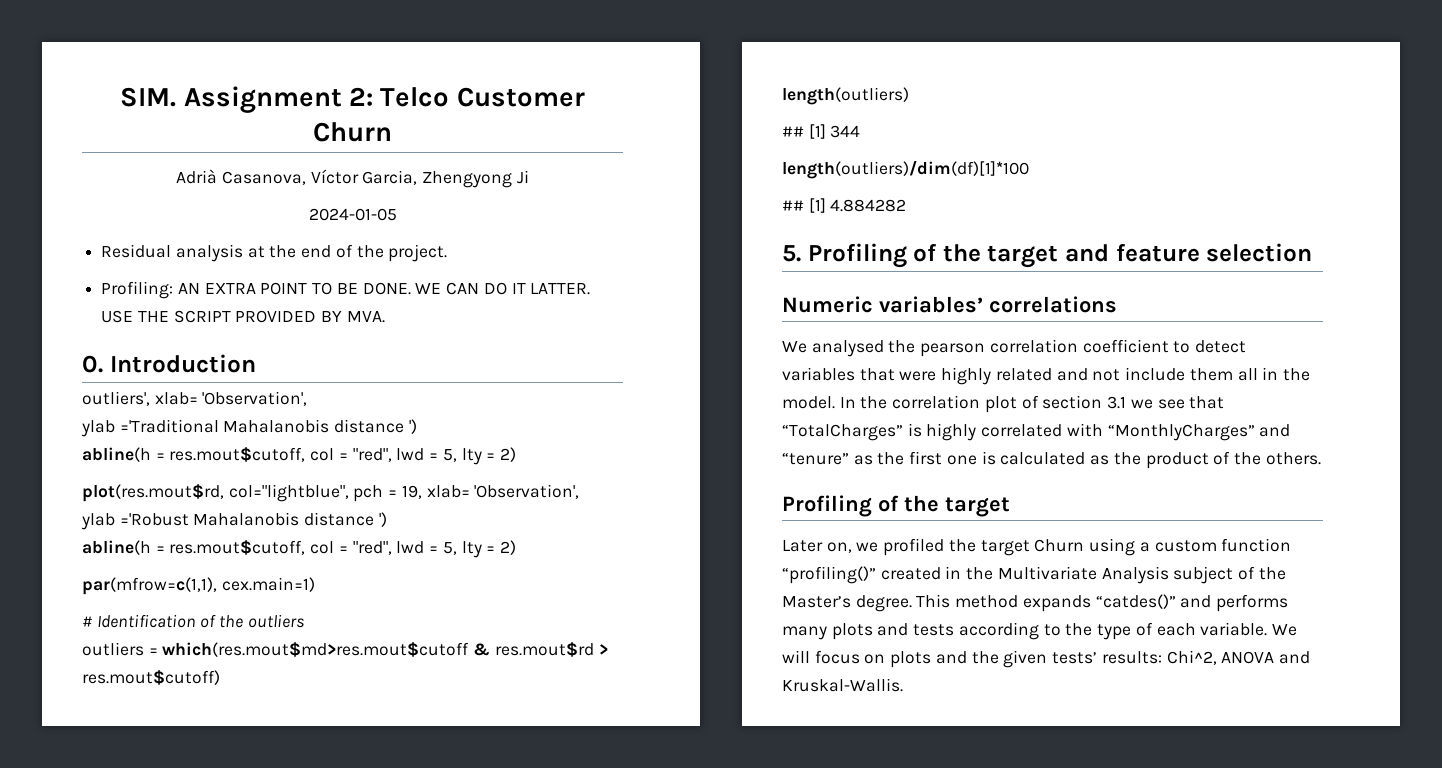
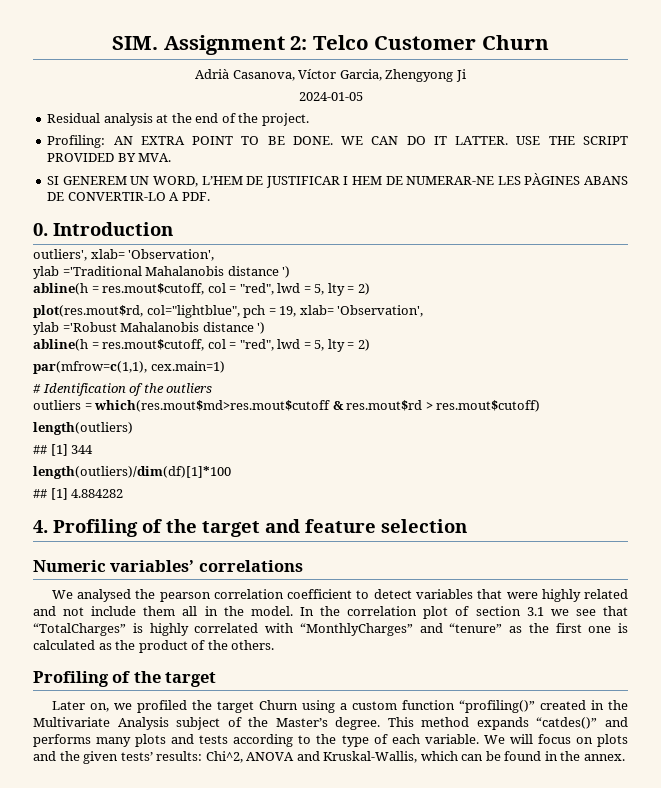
(385, 317) none -> [47,173,629,188] [47,192,210,201] // SI GENEREM UN WORD, L’HEM DE JUSTIFICAR I HEM DE NUMERAR-NE LES PÀGINES ABANS DE CONVERTIR-LO A PDF.
[782,245,801,262] 5. -> [33,520,48,533] 4.
[782,678,903,692] Kruskal-Wallis. -> [323,751,625,763] Kruskal-Wallis, which can be found in the annex.

